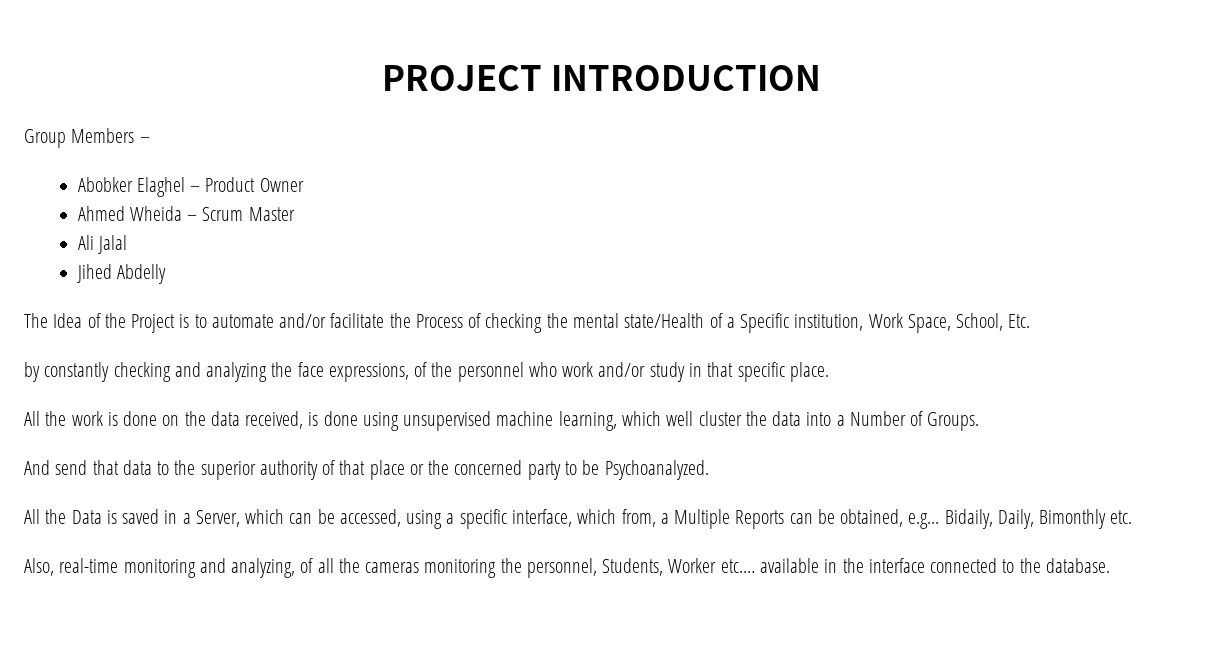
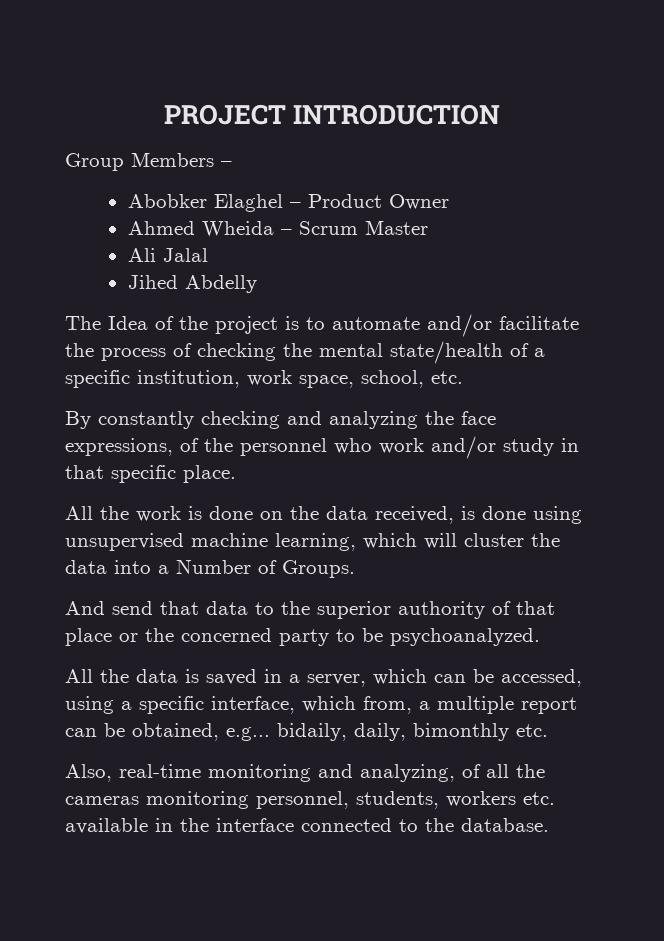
[131,314,176,333] Project -> [215,316,278,334] project
[415,314,463,328] Process -> [101,348,166,361] process
[624,313,705,328] state/Health -> [390,341,503,364] state/health
[740,313,1031,333] [24,362,40,382] Specific institution, Work Space, School, Etc. // by -> [65,370,463,388] [65,411,91,429] specific institution, work space, school, etc. // By
[666,411,694,426] well -> [424,533,457,549] will
[604,460,709,480] [24,509,102,524] Psychoanalyzed. // All the Data -> [390,628,540,646] [65,669,178,683] psychoanalyzed. // All the data
[195,510,240,527] Server, -> [307,674,366,687] server,
[674,509,785,529] Multiple Reports -> [437,696,577,714] multiple report
[944,509,1107,529] Bidaily, Daily, Bimonthly -> [277,723,509,741] bidaily, daily, bimonthly
[500,558,755,578] the personnel, Students, Worker etc.… -> [256,791,555,809] personnel, students, workers etc.

